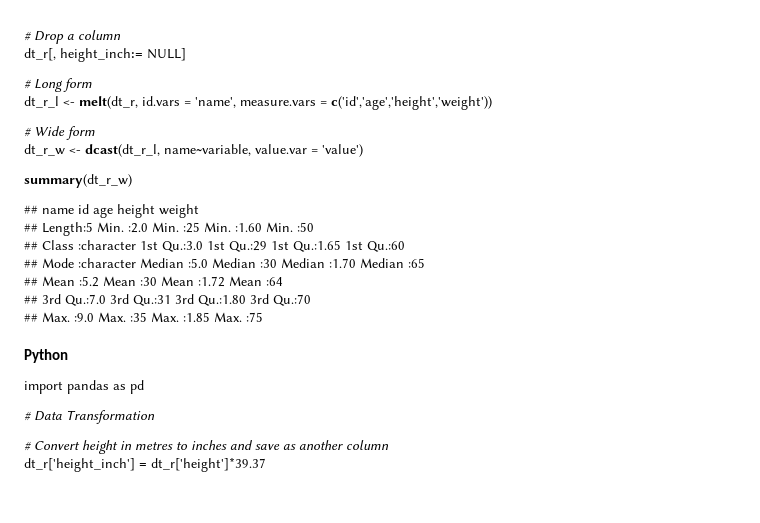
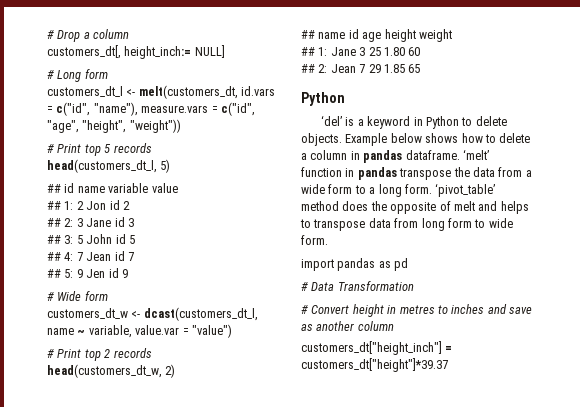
[24,48,56,61] dt_r[, -> [47,45,121,59] customers_dt[,
[24,96,492,110] [24,126,95,140] [24,144,363,157] [24,174,132,188] dt_r_l <- melt(dt_r, id.vars = 'name', measure.vars = c('id','age','height','weight')) // # Wide form // dt_r_w <- dcast(dt_r_l, name~variable, value.var = 'value') // summary(dt_r_w) -> [47,85,276,99] [47,102,255,116] [47,119,181,133] [47,143,152,156] [47,159,171,173] [47,183,178,193] [47,200,130,210] [47,217,134,227] [47,234,135,244] [47,251,134,261] [47,268,128,278] [47,291,108,301] [47,307,258,321] [47,324,232,338] [47,348,152,361] [47,364,176,378] customers_dt_l <- melt(customers_dt, id.vars = c("id", "name"), measure.vars = c("id", "age", "height", "weight")) // # Print top 5 records // head(customers_dt_l, 5) // ## id name variable value // ## 1: 2 Jon id 2 // ## 2: 3 Jane id 3 // ## 3: 5 John id 5 // ## 4: 7 Jean id 7 // ## 5: 9 Jen id 9 // # Wide form // customers_dt_w <- dcast(customers_dt_l, name ~ variable, value.var = "value") // # Print top 2 records // head(customers_dt_w, 2)
[42,222,314,236] [24,240,405,252] [24,258,425,268] [24,276,283,287] [24,294,311,306] [24,312,263,322] [24,349,68,363] Length:5 Min. :2.0 Min. :25 Min. :1.60 Min. :50 // ## Class :character 1st Qu.:3.0 1st Qu.:29 1st Qu.:1.65 1st Qu.:60 // ## Mode :character Median :5.0 Median :30 Median :1.70 Median :65 // ## Mean :5.2 Mean :30 Mean :1.72 Mean :64 // ## 3rd Qu.:7.0 3rd Qu.:31 3rd Qu.:1.80 3rd Qu.:70 // ## Max. :9.0 Max. :35 Max. :1.85 Max. :75 // Python -> [318,47,421,56] [301,64,421,73] [301,92,345,106] [321,115,507,129] [301,133,531,146] [301,149,489,163] [301,167,532,180] [301,183,496,197] [301,201,529,214] [300,218,513,231] [301,235,328,245] 1: Jane 3 25 1.80 60 // ## 2: Jean 7 29 1.85 65 // Python // ‘del’ is a keyword in Python to delete objects. Example below shows how to delete a column in pandas dataframe. ‘melt’ function in pandas transpose the data from a wide form to a long form. ‘pivot_table’ method does the opposite of melt and helps to transpose data from long form to wide form.
[24,457,266,472] dt_r['height_inch'] = dt_r['height']*39.37 -> [301,341,453,355] [301,358,448,372] customers_dt["height_inch"] = customers_dt["height"]*39.37

